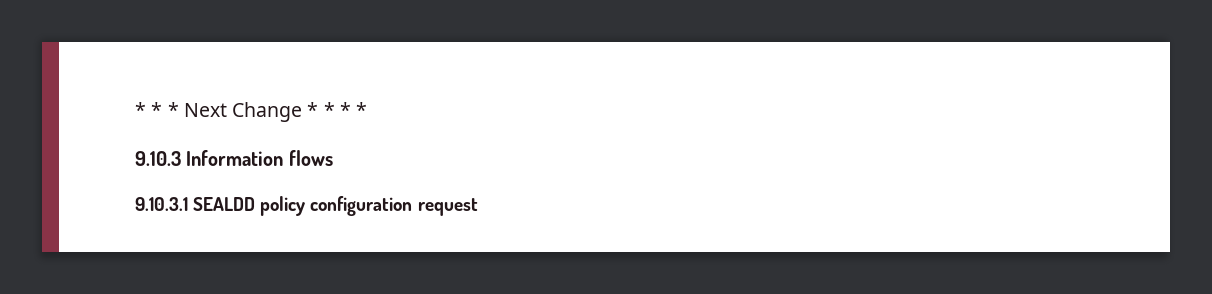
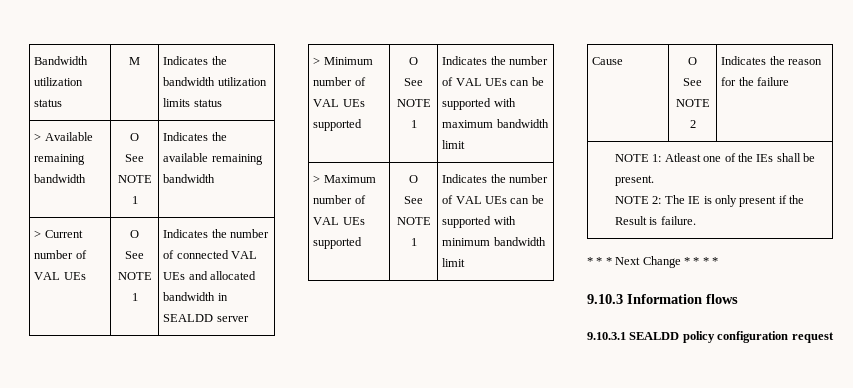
(135, 109) none -> [34,56,89,65] [34,77,84,86] [34,99,63,107] [129,57,140,65] [163,56,227,65] [163,77,267,86] [163,98,222,107] [34,132,93,141] [34,154,86,165] [34,174,87,183] [130,133,139,141] [125,154,144,162] [117,175,152,183] [131,196,138,204] [163,132,227,141] [163,153,263,165] [163,174,216,183] [34,230,83,238] [34,250,87,259] [34,272,86,280] [130,230,139,238] [125,251,144,259] [117,272,152,280] [131,293,138,301] [163,229,270,238] [163,250,258,259] [163,271,257,280] [163,292,228,301] [163,314,249,322] [313,57,373,65] [313,77,366,86] [313,99,365,107] [313,119,363,131] [409,57,418,65] [404,78,423,86] [396,99,431,107] [410,120,417,128] [442,56,549,65] [442,77,544,86] [442,98,516,110] [442,119,549,128] [442,140,466,149] [313,175,376,183] [313,195,366,204] [313,217,365,225] [313,237,363,249] [409,175,418,183] [404,196,423,204] [396,217,431,225] [410,238,417,246] [442,174,549,183] [442,195,544,204] [442,216,516,228] [442,237,546,246] [442,258,466,267] [592,57,624,65] [688,57,697,65] [683,78,702,86] [675,99,710,107] [689,120,696,128] [721,56,823,65] [721,77,790,86] [615,153,816,162] [615,175,655,186] [615,195,805,207] [615,216,696,225] Bandwidth utilization status | M | Indicates the bandwidth utilization limits status // > Available remaining bandwidth | O // See NOTE 1 | Indicates the available remaining bandwidth // > Current number of VAL UEs | O // See NOTE 1 | Indicates the number of connected VAL UEs and allocated bandwidth in SEALDD server // > Minimum number of VAL UEs supported | O // See NOTE 1 | Indicates the number of VAL UEs can be supported with maximum bandwidth limit // > Maximum number of VAL UEs supported | O // See NOTE 1 | Indicates the number of VAL UEs can be supported with minimum bandwidth limit // Cause | O // See NOTE 2 | Indicates the reason for the failure // NOTE 1: Atleast one of the IEs shall be present. // NOTE 2: The IE is only present if the Result is failure. //

